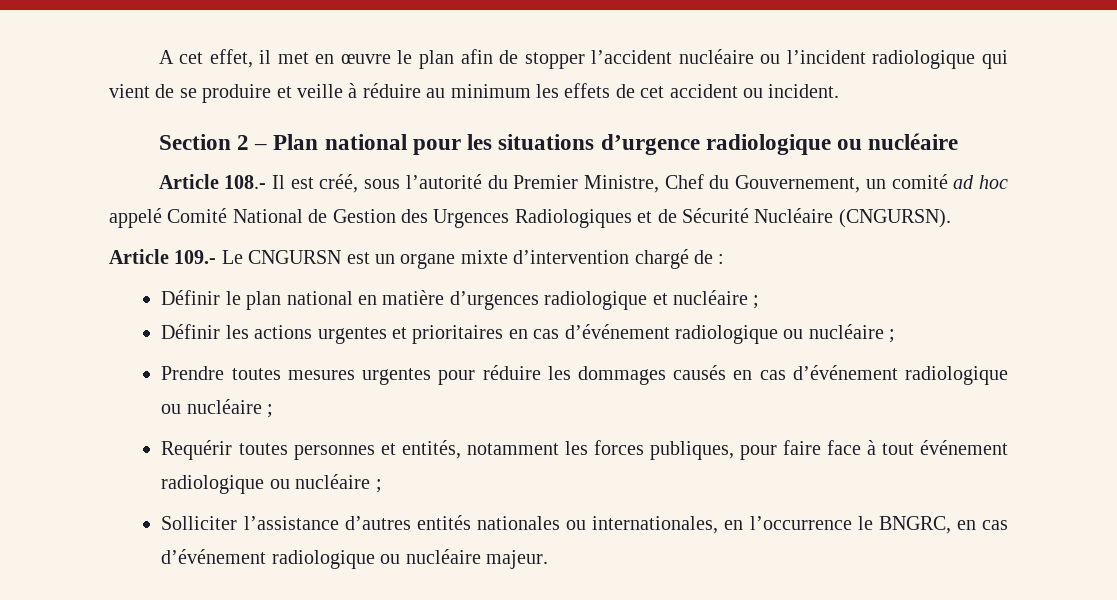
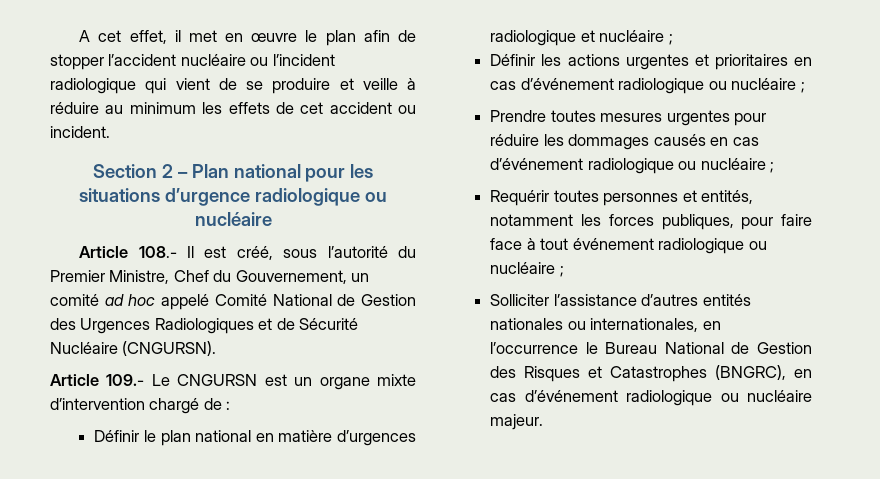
[878,516,951,534] BNGRC, -> [605,342,812,354] [490,365,787,382] Bureau National de Gestion des Risques et Catastrophes (BNGRC),

